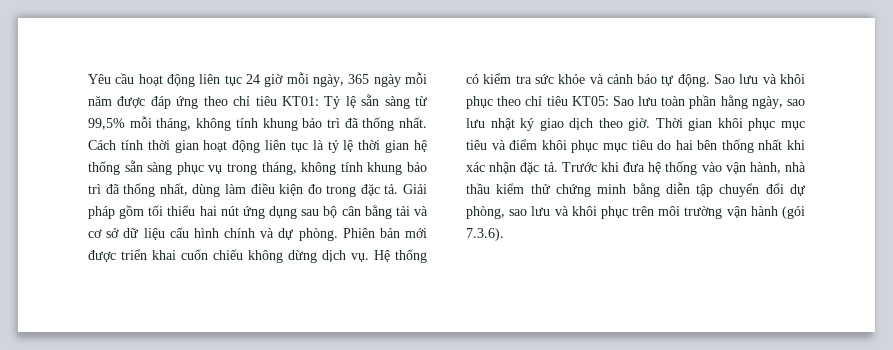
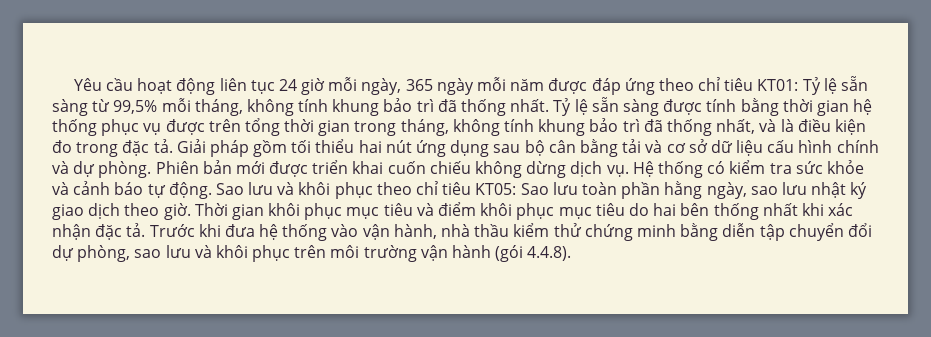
[88,140,427,153] [88,160,223,175] Cách tính thời gian hoạt động liên tục là tỷ lệ thời gian hệ thống sẵn sàng phục vụ -> [553,97,873,116] [52,118,351,136] Tỷ lệ sẵn sàng được tính bằng thời gian hệ thống phục vụ được trên tổng thời gian
[192,184,246,197] dùng làm -> [759,119,794,132] và là
[466,228,504,241] 7.3.6). -> [527,246,572,261] 4.4.8).

